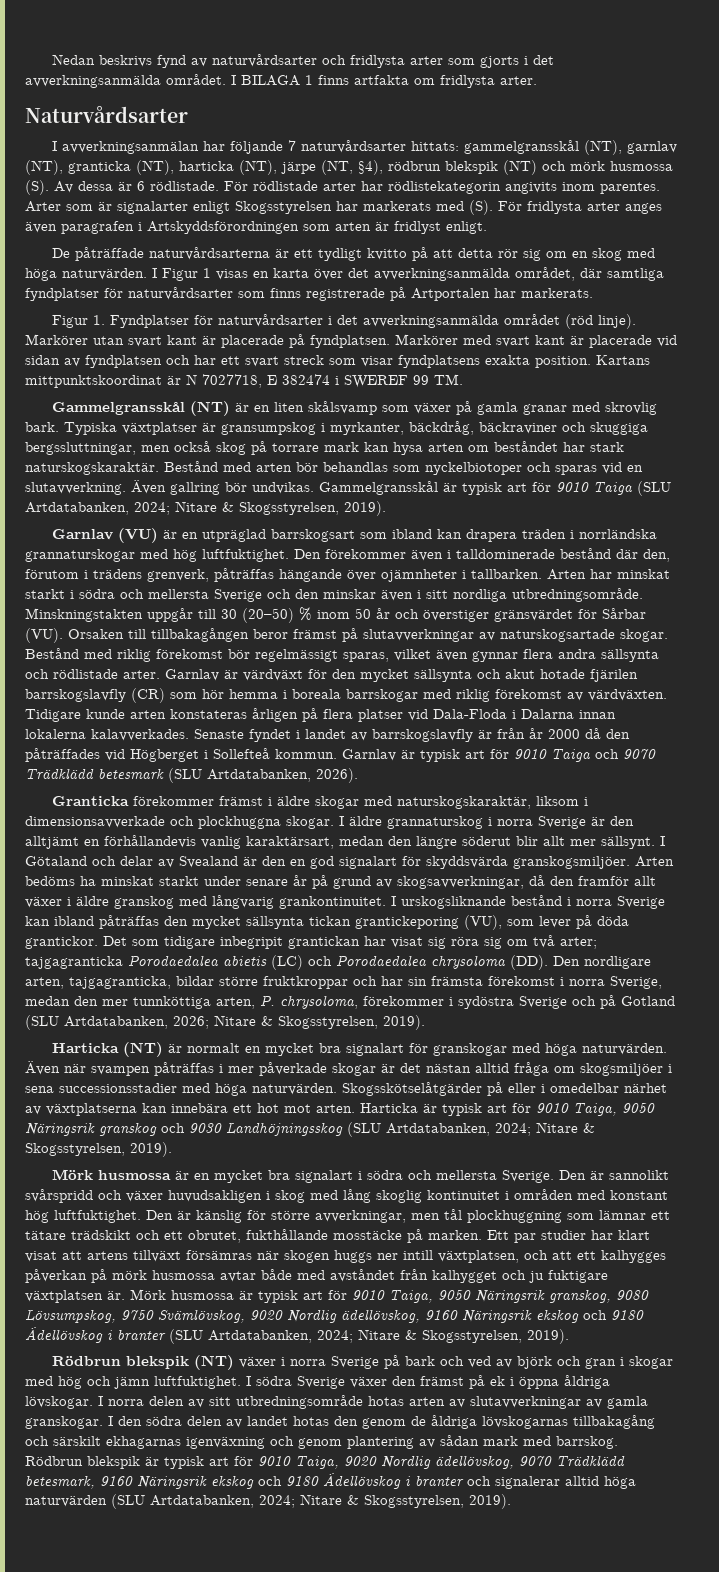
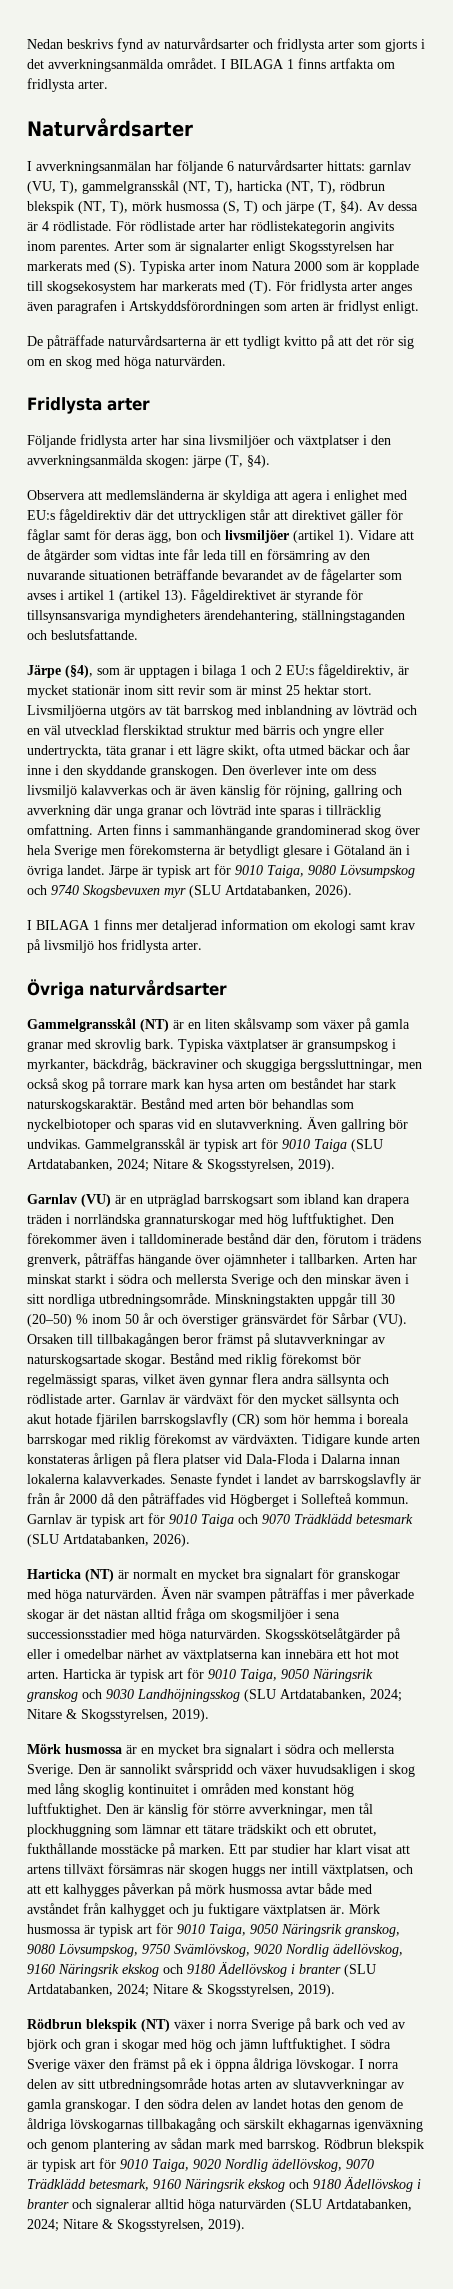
[287,140,296,151] 7 -> [227,161,234,171] 6
[463,140,677,155] [25,160,673,175] [25,180,49,195] gammelgransskål (NT), garnlav (NT), granticka (NT), harticka (NT), järpe (NT, §4), rödbrun blekspik (NT) och mörk husmossa (S). -> [369,161,411,174] [27,180,385,194] [27,201,363,214] garnlav (VU, T), gammelgransskål (NT, T), harticka (NT, T), rödbrun blekspik (NT, T), mörk husmossa (S, T) och järpe (T, §4).
[137,181,145,191] 6 -> [42,221,49,231] 4
(493, 207) none -> [140,261,419,274] [27,281,272,294] Typiska arter inom Natura 2000 som är kopplade till skogsekosystem har markerats med (T).
[457,248,493,258] detta -> [356,336,373,346] det
[152,267,664,281] [25,287,593,301] [51,314,636,329] [25,334,677,348] [25,355,650,368] [25,374,463,388] I Figur 1 visas en karta över det avverkningsanmälda området, där samtliga fyndplatser för naturvårdsarter som finns registrerade på Artportalen har markerats. // Figur 1. Fyndplatser för naturvårdsarter i det avverkningsanmälda området (röd linje). Markörer utan svart kant är placerade på fyndplatsen. Markörer med svart kant är placerade vid sidan av fyndplatsen och har ett svart streck som visar fyndplatsens exakta position. Kartans mittpunktskoordinat är N 7027718, E 382474 i SWEREF 99 TM. -> [27,397,150,414] [27,434,391,448] [27,455,270,468] [27,490,407,503] [27,509,403,523] [27,529,414,543] [27,549,370,563] [27,569,402,583] [27,589,363,603] [27,610,405,623] [27,629,138,640] [27,664,409,678] [27,685,372,698] [27,705,417,718] [27,724,384,738] [27,744,410,758] [27,765,376,778] [27,784,402,798] [27,805,381,818] [27,824,420,838] [27,844,410,858] [27,864,415,878] [27,885,352,898] [27,919,415,933] [27,939,202,953] [27,979,227,999] // Fridlysta arter // Följande fridlysta arter har sina livsmiljöer och växtplatser i den avverkningsanmälda skogen: järpe (T, §4). // Observera att medlemsländerna är skyldiga att agera i enlighet med EU:s fågeldirektiv där det uttryckligen står att direktivet gäller för fåglar samt för deras ägg, bon och livsmiljöer (artikel 1). Vidare att de åtgärder som vidtas inte får leda till en försämring av den nuvarande situationen beträffande bevarandet av de fågelarter som avses i artikel 1 (artikel 13). Fågeldirektivet är styrande för tillsynsansvariga myndigheters ärendehantering, ställningstaganden och beslutsfattande. // Järpe (§4), som är upptagen i bilaga 1 och 2 EU:s fågeldirektiv, är mycket stationär inom sitt revir som är minst 25 hektar stort. Livsmiljöerna utgörs av tät barrskog med inblandning av lövträd och en väl utvecklad flerskiktad struktur med bärris och yngre eller undertryckta, täta granar i ett lägre skikt, ofta utmed bäckar och åar inne i den skyddande granskogen. Den överlever inte om dess livsmiljö kalavverkas och är även känslig för röjning, gallring och avverkning där unga granar och lövträd inte sparas i tillräcklig omfattning. Arten finns i sammanhängande grandominerad skog över hela Sverige men förekomsterna är betydligt glesare i Götaland än i övriga landet. Järpe är typisk art för 9010 Taiga, 9080 Lövsumpskog och 9740 Skogsbevuxen myr (SLU Artdatabanken, 2026). // I BILAGA 1 finns mer detaljerad information om ekologi samt krav på livsmiljö hos fridlysta arter. // Övriga naturvårdsarter
[51,796,588,809] [25,816,634,829] [25,835,665,849] [25,856,674,869] [25,875,656,889] [25,895,665,909] [25,915,629,930] [25,935,597,949] [25,955,651,970] [25,976,662,989] [25,995,675,1009] [25,1015,425,1030] // Granticka förekommer främst i äldre skogar med naturskogskaraktär, liksom i dimensionsavverkade och plockhuggna skogar. I äldre grannaturskog i norra Sverige är den alltjämt en förhållandevis vanlig karaktärsart, medan den längre söderut blir allt mer sällsynt. I Götaland och delar av Svealand är den en god signalart för skyddsvärda granskogsmiljöer. Arten bedöms ha minskat starkt under senare år på grund av skogsavverkningar, då den framför allt växer i äldre granskog med långvarig grankontinuitet. I urskogsliknande bestånd i norra Sverige kan ibland påträffas den mycket sällsynta tickan grantickeporing (VU), som lever på döda grantickor. Det som tidigare inbegripit grantickan har visat sig röra sig om två arter; tajgagranticka Porodaedalea abietis (LC) och Porodaedalea chrysoloma (DD). Den nordligare arten, tajgagranticka, bildar större fruktkroppar och har sin främsta förekomst i norra Sverige, medan den mer tunnköttiga arten, P. chrysoloma, förekommer i sydöstra Sverige och på Gotland (SLU Artdatabanken, 2026; Nitare & Skogsstyrelsen, 2019). -> (190, 1540) none

